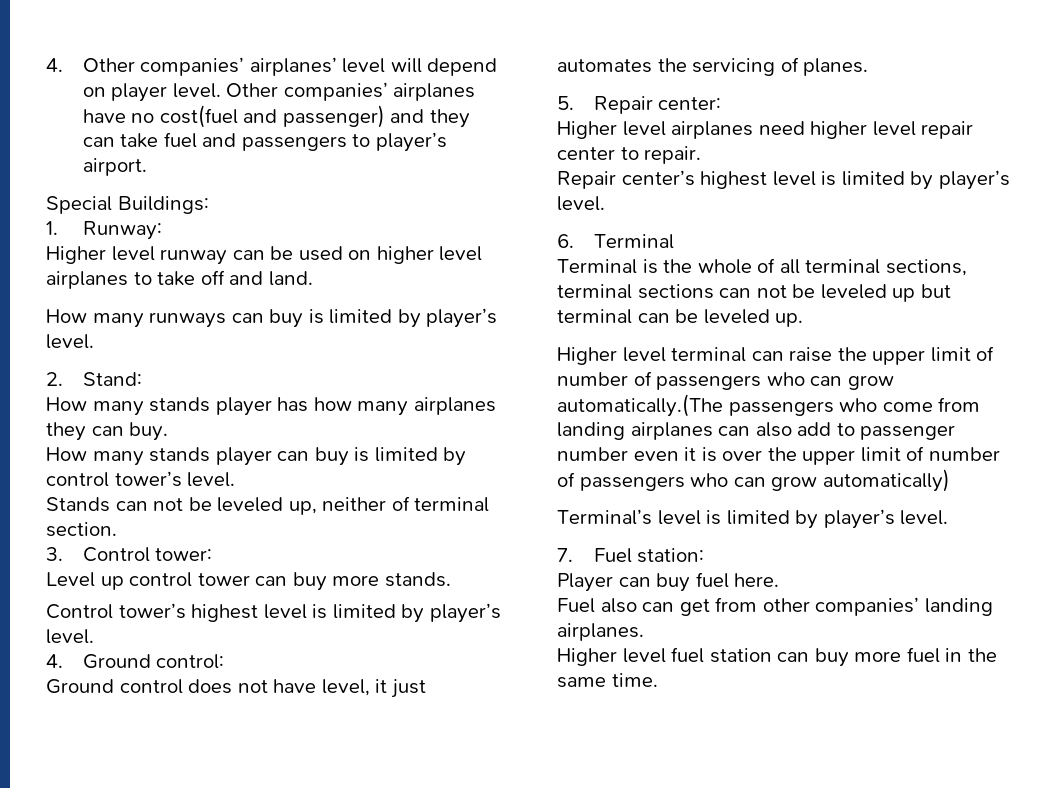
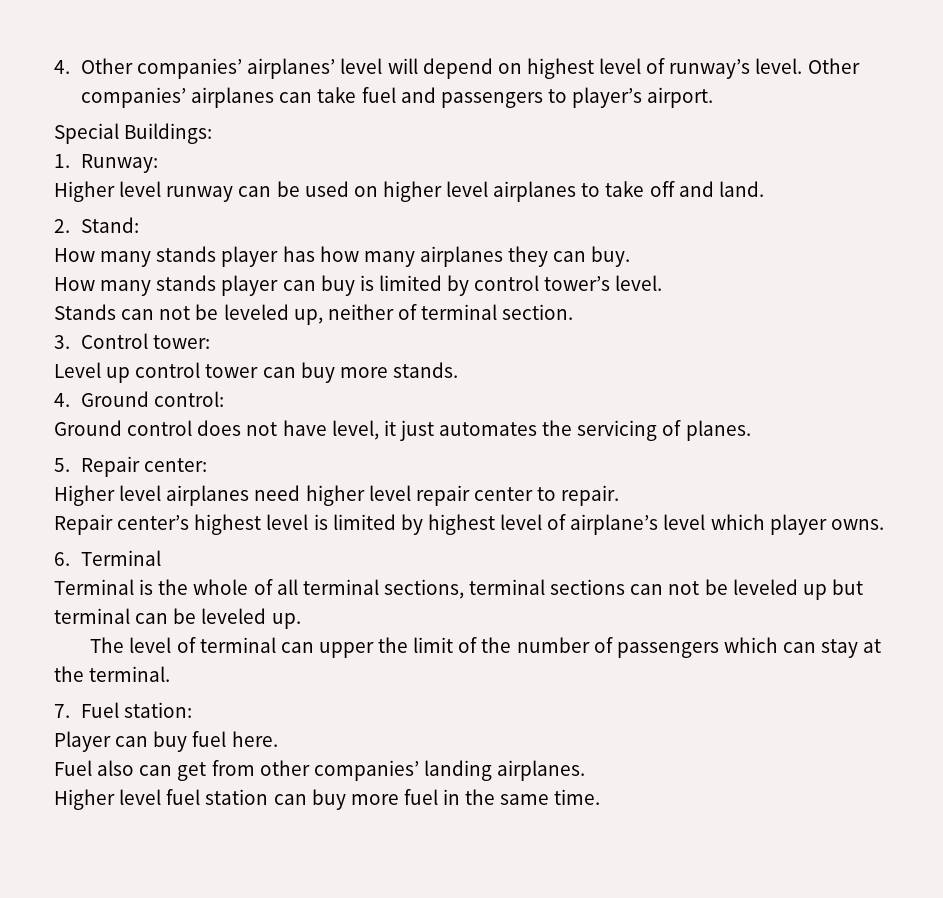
[111,82,476,102] [82,105,470,128] player level. Other companies’ airplanes have no cost(fuel and passenger) and they -> [526,58,860,79] [81,87,275,108] highest level of runway’s level. Other companies’ airplanes
[46,308,498,328] [46,334,94,349] // How many runways can buy is limited by player’s level. -> (764, 189) none
[46,603,501,623] [46,629,94,644] // Control tower’s highest level is limited by player’s level. -> (458, 370) none
[938,170,1010,190] [557,196,605,211] player’s level. -> [427,514,884,535] highest level of airplane’s level which player owns.
[557,346,995,365] [557,371,894,390] [557,394,981,417] [557,422,956,440] [557,446,1000,465] [557,469,950,492] [557,509,949,529] Higher level terminal can raise the upper limit of number of passengers who can grow automatically.(The passengers who come from landing airplanes can also add to passenger number even it is over the upper limit of number of passengers who can grow automatically) // Terminal’s level is limited by player’s level. -> [90,637,882,658] [54,666,171,682] The level of terminal can upper the limit of the number of passengers which can stay at the terminal.

